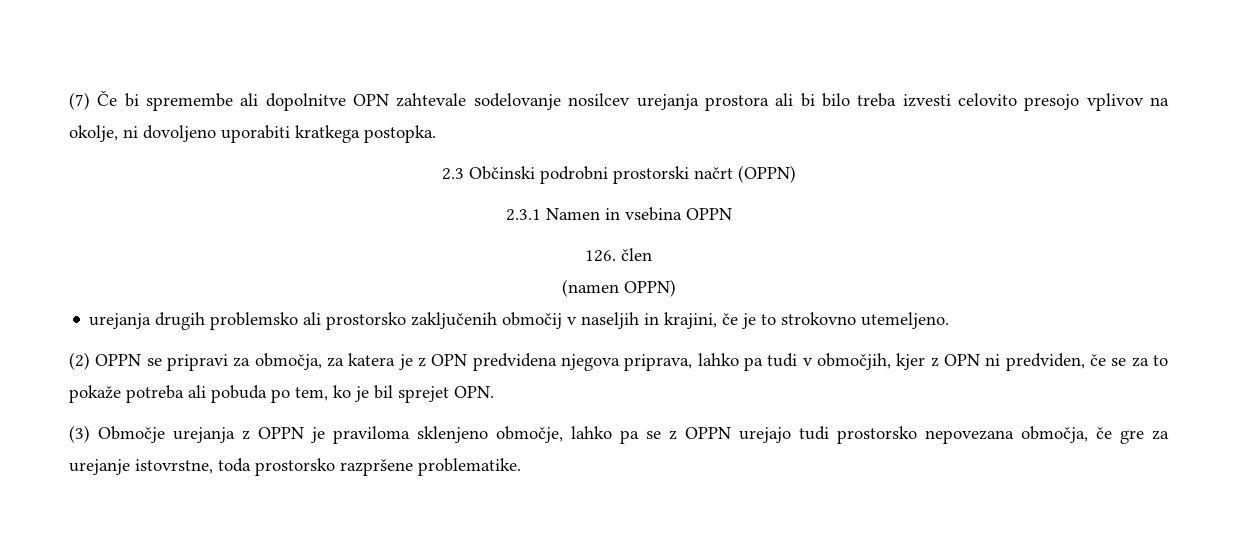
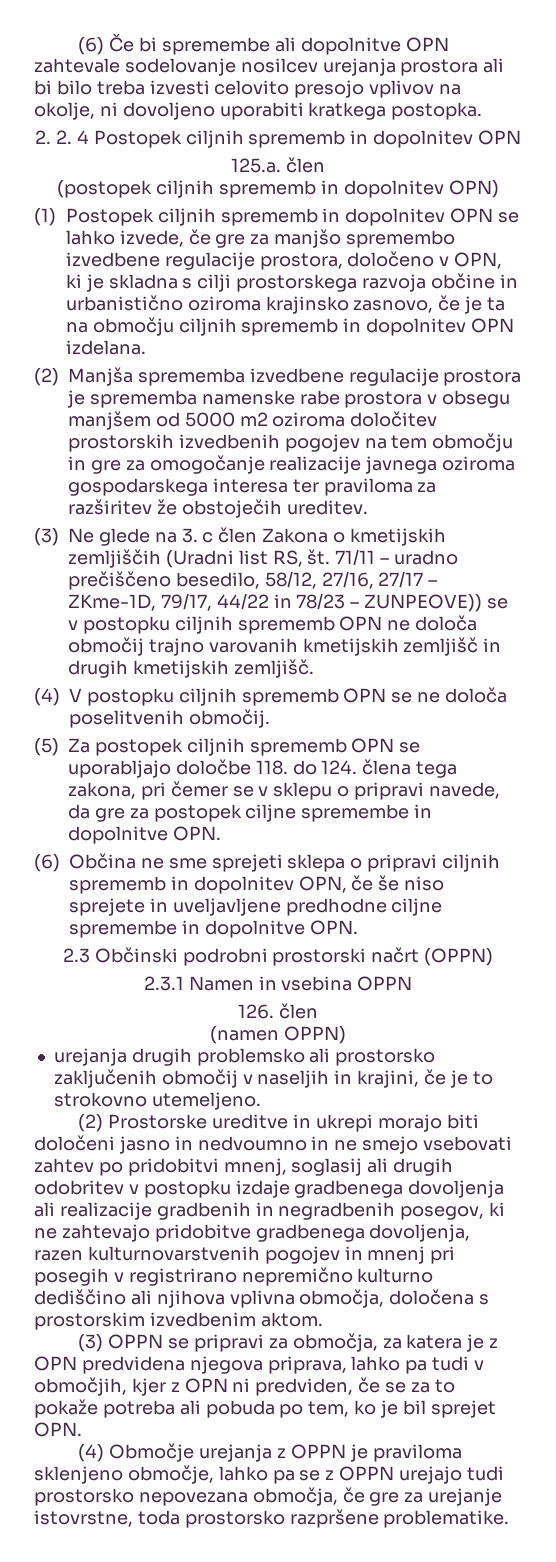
[69,92,90,110] (7) -> [78,37,105,55] (6)
(436, 134) none -> [35,130,521,148] [231,157,325,173] [57,180,499,198] [34,208,520,226] [65,229,456,248] [65,251,503,270] [65,273,518,292] [65,295,506,314] [65,317,515,336] [65,340,146,355] [34,367,522,386] [67,390,511,408] [68,411,438,430] [68,433,514,452] [68,455,516,474] [68,478,437,496] [68,499,368,518] [34,527,446,546] [68,549,459,568] [68,571,438,590] [68,593,509,612] [68,615,478,634] [68,637,502,656] [68,659,314,678] [34,687,508,706] [69,709,270,728] [34,738,421,756] [68,759,458,778] [68,781,500,800] [68,804,433,822] [68,826,221,844] [34,853,501,872] [69,875,445,894] [69,898,443,916] [69,920,358,938] // 2. 2. 4 Postopek ciljnih sprememb in dopolnitev OPN // 125.a. člen // (postopek ciljnih sprememb in dopolnitev OPN) // (1) Postopek ciljnih sprememb in dopolnitev OPN se lahko izvede, če gre za manjšo spremembo izvedbene regulacije prostora, določeno v OPN, ki je skladna s cilji prostorskega razvoja občine in urbanistično oziroma krajinsko zasnovo, če je ta na območju ciljnih sprememb in dopolnitev OPN izdelana. // (2) Manjša sprememba izvedbene regulacije prostora je sprememba namenske rabe prostora v obsegu manjšem od 5000 m2 oziroma določitev prostorskih izvedbenih pogojev na tem območju in gre za omogočanje realizacije javnega oziroma gospodarskega interesa ter praviloma za razširitev že obstoječih ureditev. // (3) Ne glede na 3. c člen Zakona o kmetijskih zemljiščih (Uradni list RS, št. 71/11 – uradno prečiščeno besedilo, 58/12, 27/16, 27/17 – ZKme-1D, 79/17, 44/22 in 78/23 – ZUNPEOVE)) se v postopku ciljnih sprememb OPN ne določa območij trajno varovanih kmetijskih zemljišč in drugih kmetijskih zemljišč. // (4) V postopku ciljnih sprememb OPN se ne določa poselitvenih območij. // (5) Za postopek ciljnih sprememb OPN se uporabljajo določbe 118. do 124. člena tega zakona, pri čemer se v sklepu o pripravi navede, da gre za postopek ciljne spremembe in dopolnitve OPN. // (6) Občina ne sme sprejeti sklepa o pripravi ciljnih sprememb in dopolnitev OPN, če še niso sprejete in uveljavljene predhodne ciljne spremembe in dopolnitve OPN.
(90, 361) none -> [108,1114,479,1132] [34,1135,513,1154] [34,1158,454,1176] [34,1180,505,1198] [34,1202,506,1220] [34,1224,471,1242] [34,1246,456,1264] [34,1267,434,1286] [34,1289,490,1308] [34,1312,323,1330] [78,1334,104,1352] Prostorske ureditve in ukrepi morajo biti določeni jasno in nedvoumno in ne smejo vsebovati zahtev po pridobitvi mnenj, soglasij ali drugih odobritev v postopku izdaje gradbenega dovoljenja ali realizacije gradbenih in negradbenih posegov, ki ne zahtevajo pridobitve gradbenega dovoljenja, razen kulturnovarstvenih pogojev in mnenj pri posegih v registrirano nepremično kulturno dediščino ali njihova vplivna območja, določena s prostorskim izvedbenim aktom. // (3)
[69,425,90,443] (3) -> [78,1444,105,1462] (4)

